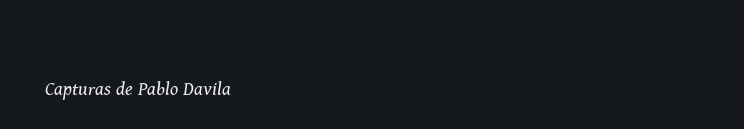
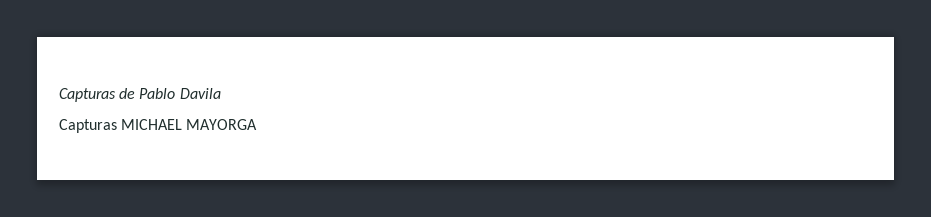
(231, 88) none -> [59,119,258,133] // Capturas MICHAEL MAYORGA

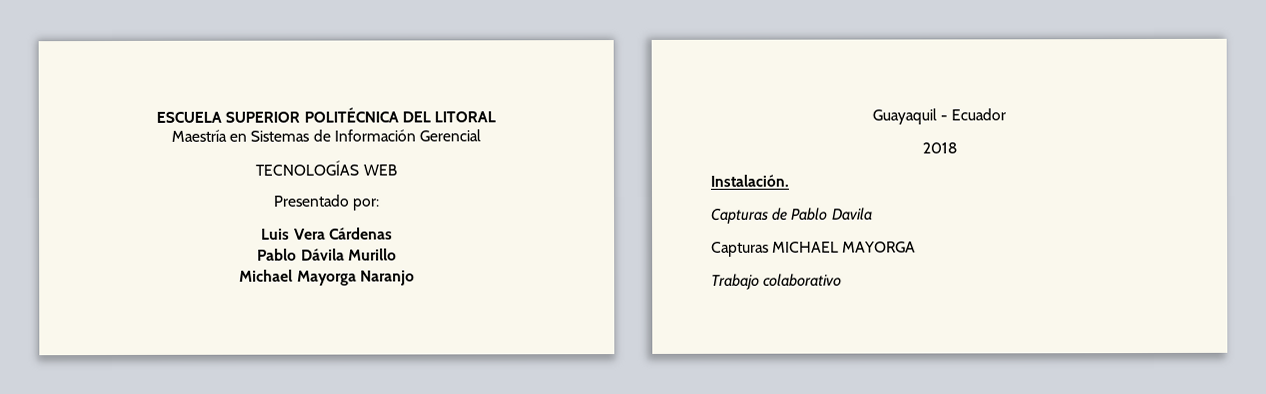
(59, 95) none -> [156,107,496,123] [171,129,481,142] [255,160,397,176] [272,194,381,211] [261,227,393,240] [257,248,397,261] [239,269,415,286] [871,108,1007,125] [921,142,957,154] [710,174,789,187] ESCUELA SUPERIOR POLITÉCNICA DEL LITORAL // Maestría en Sistemas de Información Gerencial // TECNOLOGÍAS WEB // Presentado por: // Luis Vera Cárdenas // Pablo Dávila Murillo // Michael Mayorga Naranjo // Guayaquil - Ecuador // 2018 // Instalación. //
(258, 124) none -> [711,273,843,290] // Trabajo colaborativo

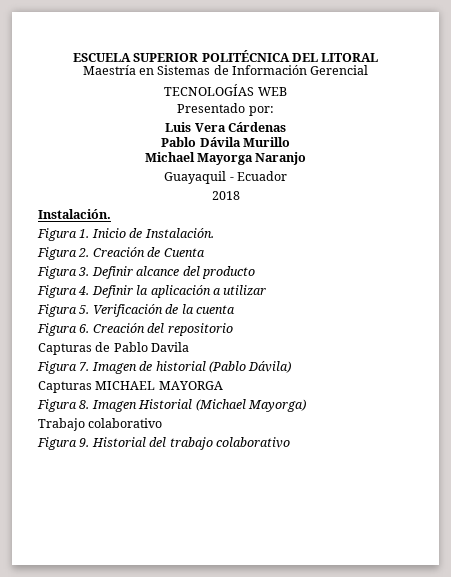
[711,207,873,224] [711,241,917,257] [711,273,760,290] Capturas de Pablo Davila // Capturas MICHAEL MAYORGA // Trabajo -> [37,228,214,241] [37,247,205,260] [37,266,255,279] [37,285,267,298] [37,304,235,317] [37,323,233,336] [38,342,190,355] [37,361,292,374] [38,381,223,393] [37,399,306,412] [38,418,163,431] [37,437,213,450] Figura 1. Inicio de Instalación. // Figura 2. Creación de Cuenta // Figura 3. Definir alcance del producto // Figura 4. Definir la aplicación a utilizar // Figura 5. Verificación de la cuenta // Figura 6. Creación del repositorio // Capturas de Pablo Davila // Figura 7. Imagen de historial (Pablo Dávila) // Capturas MICHAEL MAYORGA // Figura 8. Imagen Historial (Michael Mayorga) // Trabajo colaborativo // Figura 9. Historial del trabajo

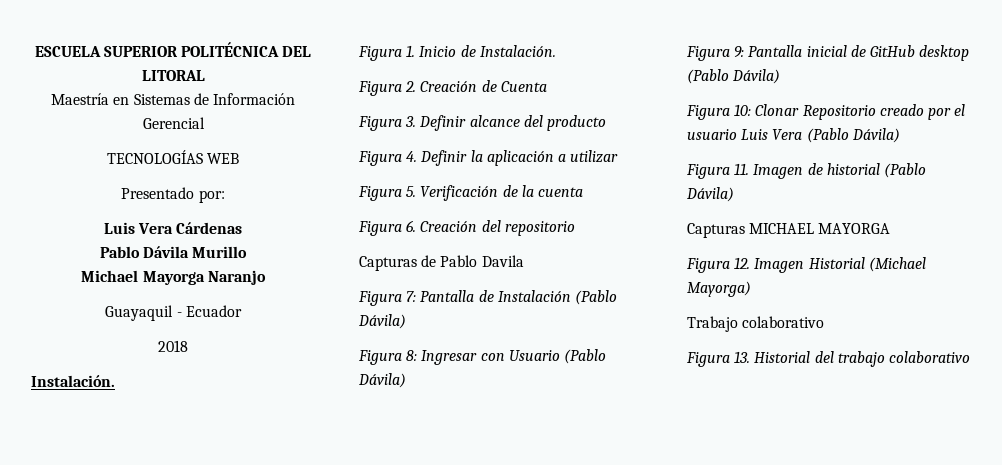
[79,362,90,371] 7. -> [406,290,617,305] [358,314,406,329] [358,349,606,365] [358,373,406,388] [686,45,970,61] [687,69,781,84] [686,104,966,120] [687,128,900,143] [686,163,750,179] 7: Pantalla de Instalación (Pablo Dávila) // Figura 8: Ingresar con Usuario (Pablo Dávila) // Figura 9: Pantalla inicial de GitHub desktop (Pablo Dávila) // Figura 10: Clonar Repositorio creado por el usuario Luis Vera (Pablo Dávila) // Figura 11.
[79,400,90,409] 8. -> [734,257,751,269] 12.
[79,438,90,447] 9. -> [734,351,751,363] 13.

